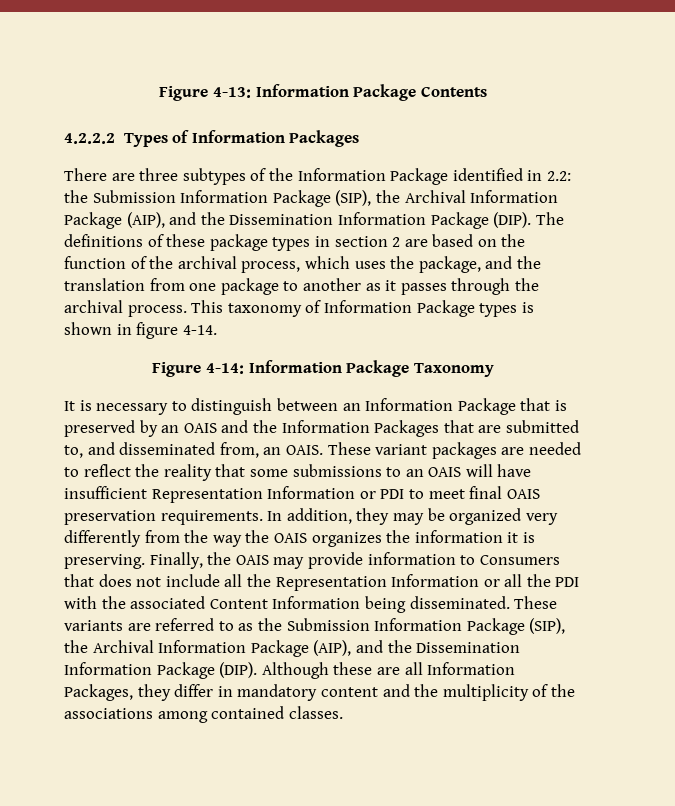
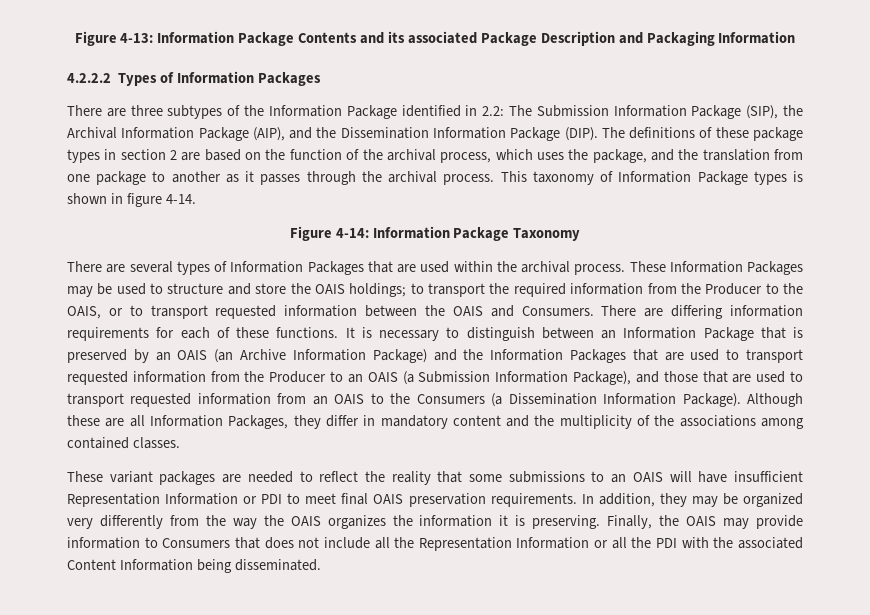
(487, 91) none -> [360,31,796,46] and its associated Package Description and Packaging Information
[64,190,88,203] the -> [508,105,532,116] The
(494, 370) none -> [67,261,803,275] [67,283,803,297] [67,305,803,319] [67,327,339,341] There are several types of Information Packages that are used within the archival process. These Information Packages may be used to structure and store the OAIS holdings; to transport the required information from the Producer to the OAIS, or to transport requested information between the OAIS and Consumers. There are differing information requirements for each of these functions.
(217, 428) none -> [214,349,427,363] (an Archive Information Package)
[505,420,579,433] [64,442,323,458] submitted to, and disseminated from, an OAIS. -> [690,349,803,363] [67,371,804,385] [67,393,803,407] [67,415,804,429] [67,437,180,449] used to transport requested information from the Producer to an OAIS (a Submission Information Package), and those that are used to transport requested information from an OAIS to the Consumers (a Dissemination Information Package). Although these are all Information Packages, they differ in mandatory content and the multiplicity of the associations among contained classes. //
[514,596,558,609] [64,618,566,635] [64,640,521,657] [64,662,516,679] [64,684,575,701] [64,706,343,723] These variants are referred to as the Submission Information Package (SIP), the Archival Information Package (AIP), and the Dissemination Information Package (DIP). Although these are all Information Packages, they differ in mandatory content and the multiplicity of the associations among contained classes. -> (321, 565) none

